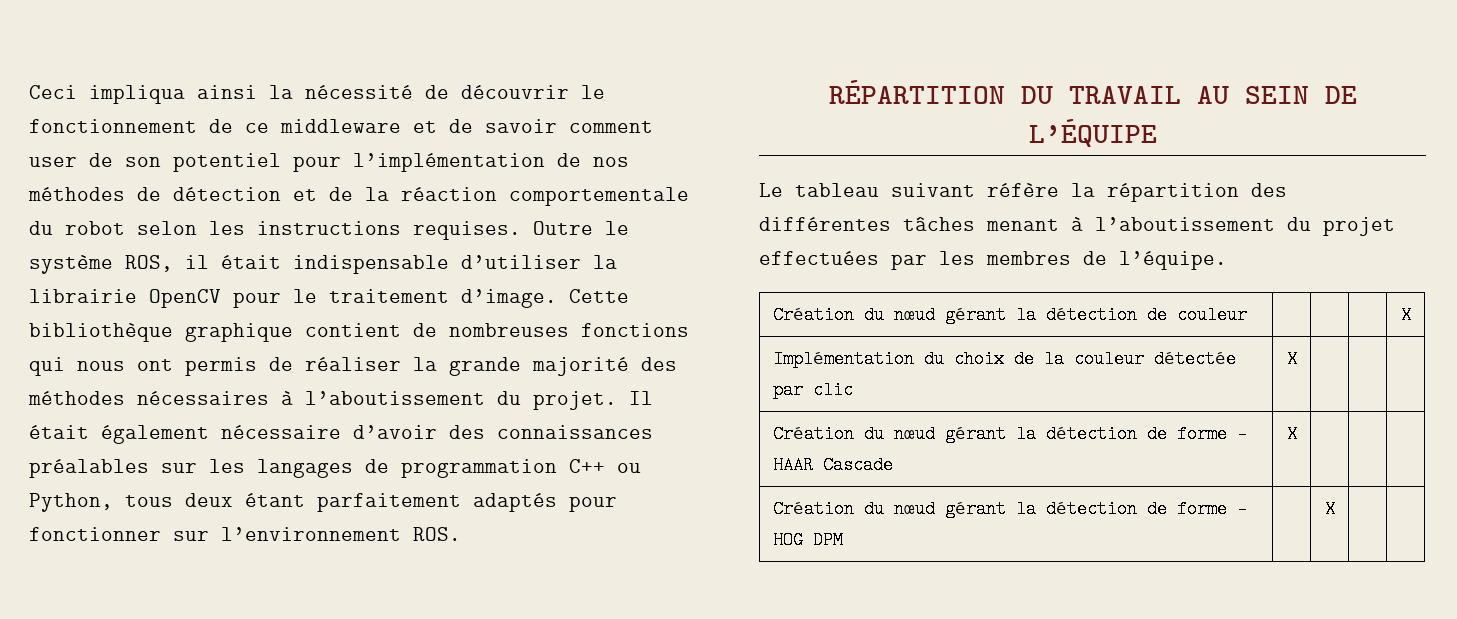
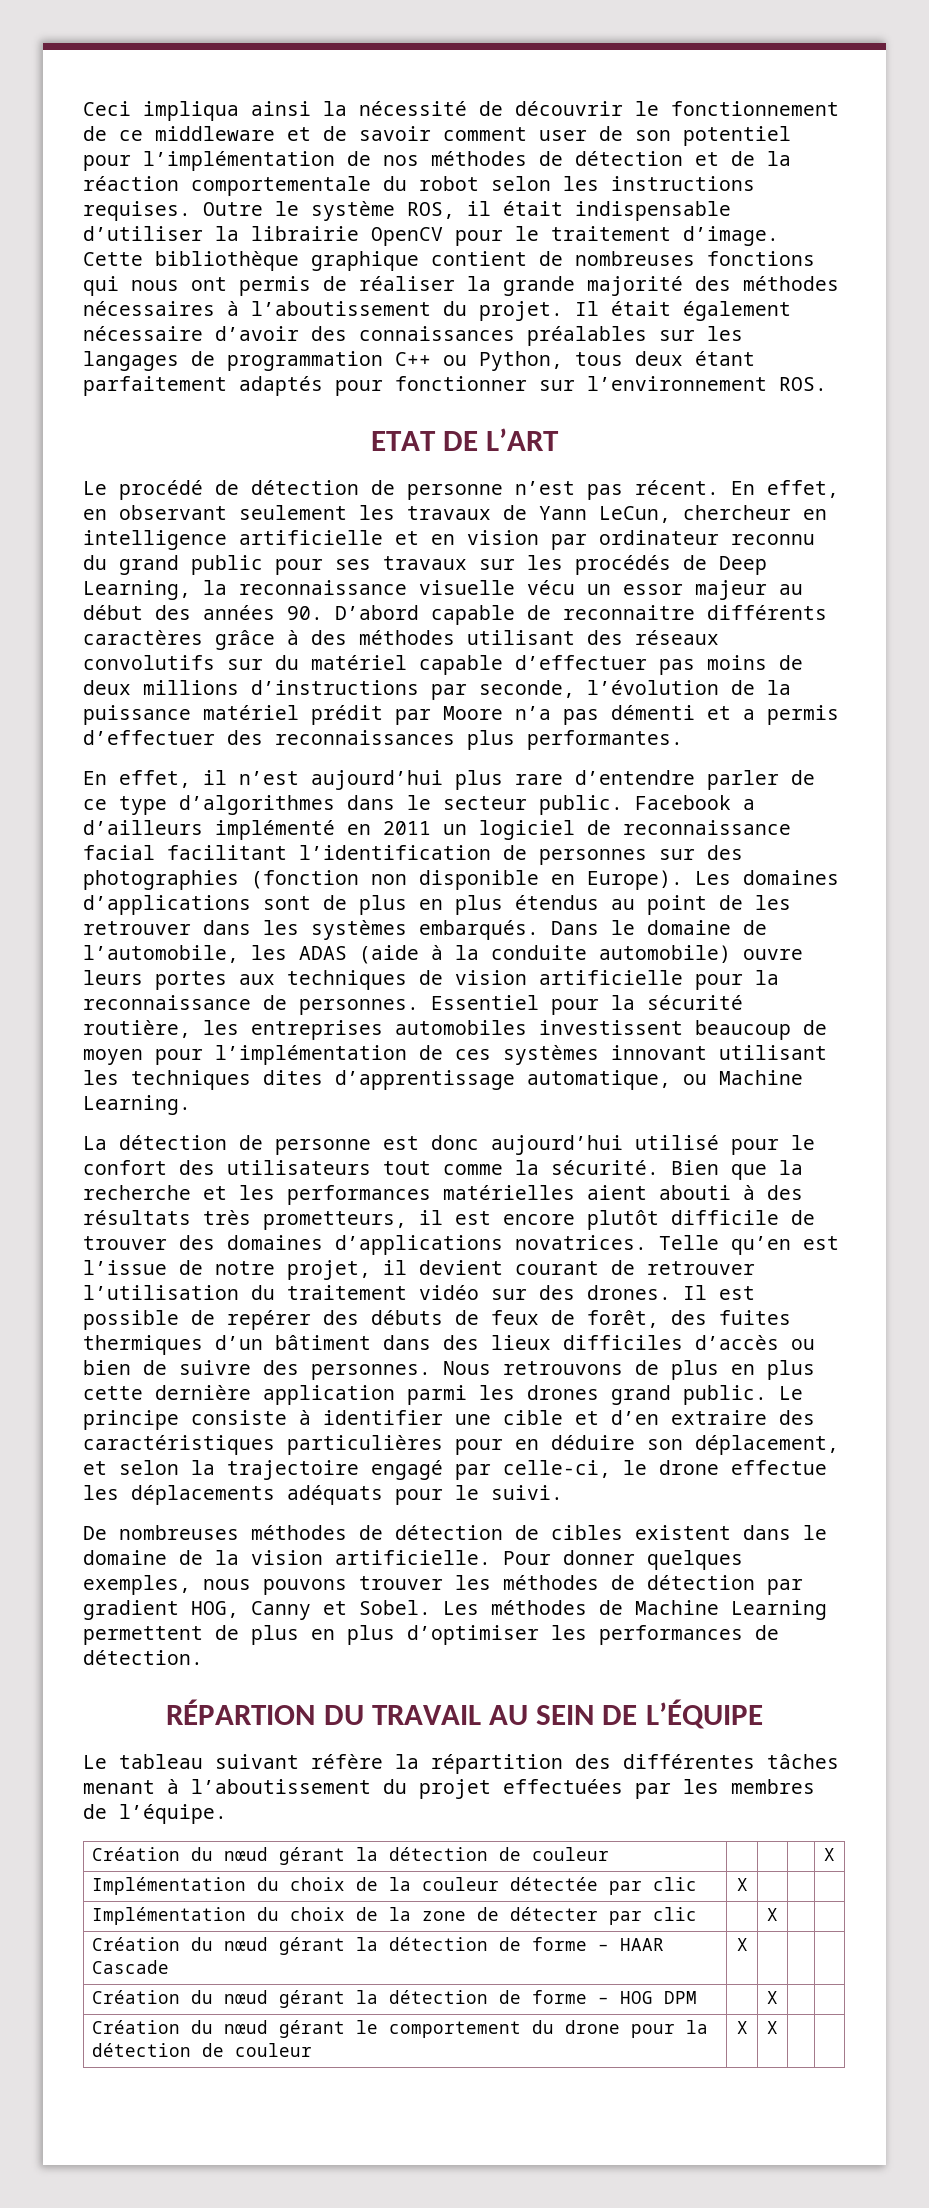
[828,80,1005,104] RÉPARTITION -> [370,428,560,451] [83,480,839,500] [83,505,827,523] [83,530,815,550] [83,555,767,575] [83,580,803,600] [83,605,827,625] [83,630,719,650] [83,655,803,675] [83,680,791,700] [83,705,839,725] [83,730,683,750] [83,770,815,790] [83,795,755,815] [83,820,791,840] [83,845,743,865] [83,870,839,890] [83,895,791,915] [83,920,767,940] [83,945,803,964] [83,970,779,990] [83,995,743,1015] [83,1020,827,1040] [83,1045,827,1065] [83,1070,803,1090] [83,1095,191,1115] [83,1135,815,1155] [83,1160,803,1180] [83,1185,803,1205] [83,1210,815,1230] [83,1235,839,1255] [83,1260,755,1280] [83,1285,755,1300] [83,1310,791,1330] [83,1335,815,1355] [83,1360,815,1380] [83,1385,803,1405] [83,1410,815,1430] [83,1435,839,1455] [83,1460,827,1480] [83,1485,563,1505] [83,1525,827,1540] [83,1550,743,1570] [83,1575,803,1595] [83,1600,827,1620] [83,1625,779,1645] [83,1650,203,1665] [166,1699,316,1725] ETAT DE L’ART // Le procédé de détection de personne n’est pas récent. En effet, en observant seulement les travaux de Yann LeCun, chercheur en intelligence artificielle et en vision par ordinateur reconnu du grand public pour ses travaux sur les procédés de Deep Learning, la reconnaissance visuelle vécu un essor majeur au début des années 90. D’abord capable de reconnaitre différents caractères grâce à des méthodes utilisant des réseaux convolutifs sur du matériel capable d’effectuer pas moins de deux millions d’instructions par seconde, l’évolution de la puissance matériel prédit par Moore n’a pas démenti et a permis d’effectuer des reconnaissances plus performantes. // En effet, il n’est aujourd’hui plus rare d’entendre parler de ce type d’algorithmes dans le secteur public. Facebook a d’ailleurs implémenté en 2011 un logiciel de reconnaissance facial facilitant l’identification de personnes sur des photographies (fonction non disponible en Europe). Les domaines d’applications sont de plus en plus étendus au point de les retrouver dans les systèmes embarqués. Dans le domaine de l’automobile, les ADAS (aide à la conduite automobile) ouvre leurs portes aux techniques de vision artificielle pour la reconnaissance de personnes. Essentiel pour la sécurité routière, les entreprises automobiles investissent beaucoup de moyen pour l’implémentation de ces systèmes innovant utilisant les techniques dites d’apprentissage automatique, ou Machine Learning. // La détection de personne est donc aujourd’hui utilisé pour le confort des utilisateurs tout comme la sécurité. Bien que la recherche et les performances matérielles aient abouti à des résultats très prometteurs, il est encore plutôt difficile de trouver des domaines d’applications novatrices. Telle qu’en est l’issue de notre projet, il devient courant de retrouver l’utilisation du traitement vidéo sur des drones. Il est possible de repérer des débuts de feux de forêt, des fuites thermiques d’un bâtiment dans des lieux difficiles d’accès ou bien de suivre des personnes. Nous retrouvons de plus en plus cette dernière application parmi les drones grand public. Le principe consiste à identifier une cible et d’en extraire des caractéristiques particulières pour en déduire son déplacement, et selon la trajectoire engagé par celle-ci, le drone effectue les déplacements adéquats pour le suivi. // De nombreuses méthodes de détection de cibles existent dans le domaine de la vision artificielle. Pour donner quelques exemples, nous pouvons trouver les méthodes de détection par gradient HOG, Canny et Sobel. Les méthodes de Machine Learning permettent de plus en plus d’optimiser les performances de détection. // RÉPARTION
(1297, 359) none -> [92,1907,698,1925] [767,1908,778,1921] // Implémentation du choix de la zone de détecter par clic | | X | |
(1335, 509) none -> [92,2020,709,2038] [92,2043,313,2057] [736,2021,748,2034] [767,2021,778,2034] // Création du nœud gérant le comportement du drone pour la détection de couleur | X | X | |

